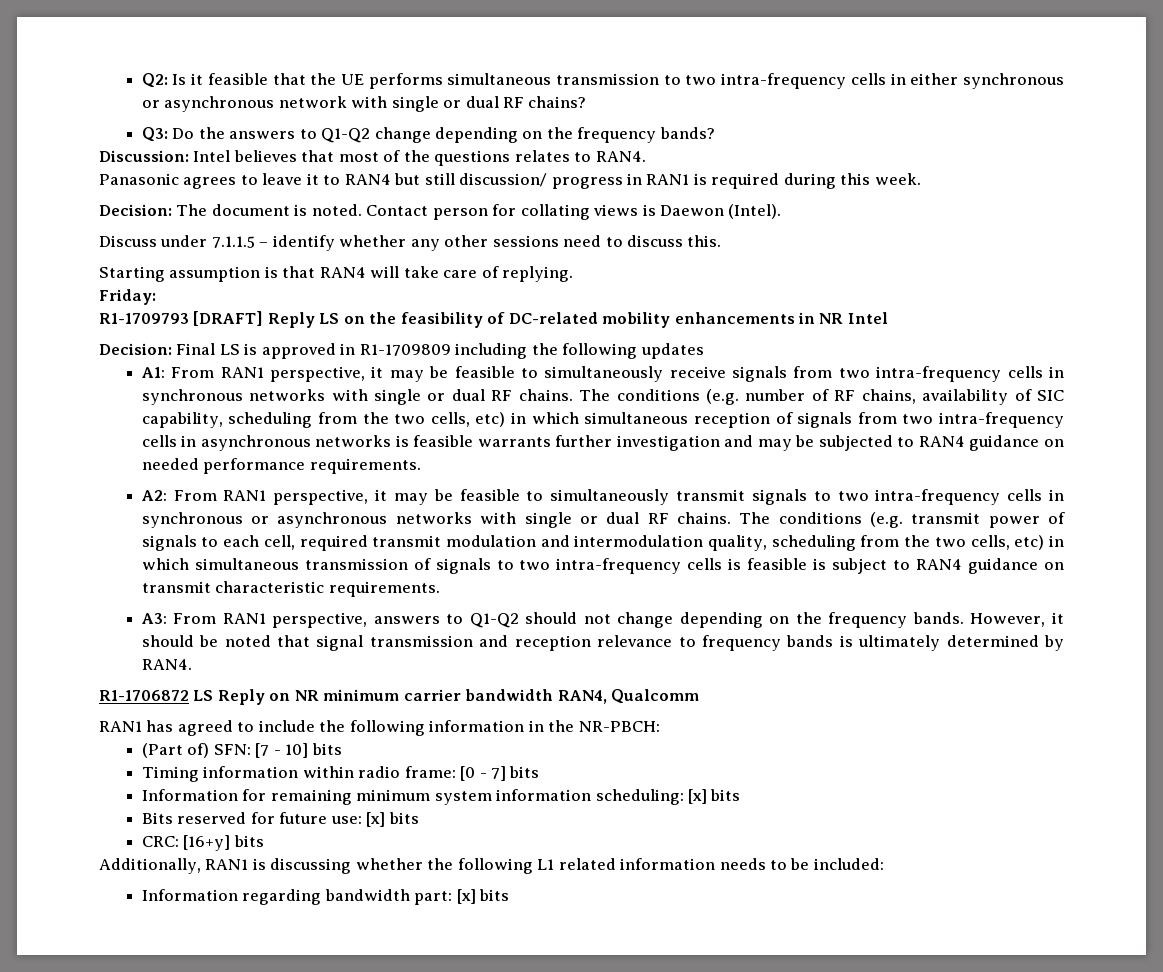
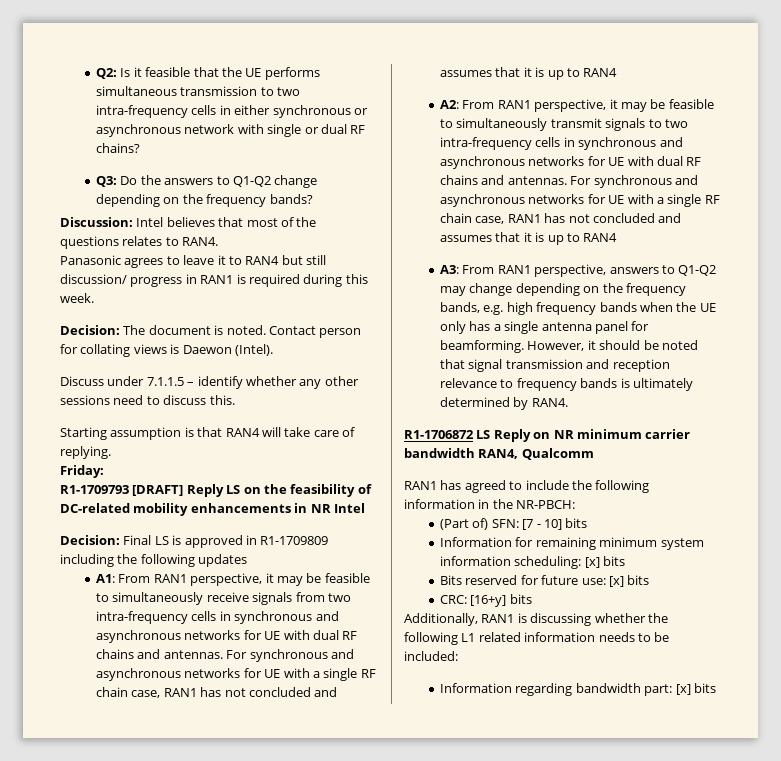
[249,389,1064,405] [141,412,1064,428] [141,435,1065,451] [141,458,421,474] networks with single or dual RF chains. The conditions (e.g. number of RF chains, availability of SIC capability, scheduling from the two cells, etc) in which simultaneous reception of signals from two intra-frequency cells in asynchronous networks is feasible warrants further investigation and may be subjected to RAN4 guidance on needed performance requirements. -> [315,611,339,621] [96,630,358,643] [96,649,354,662] [96,668,376,681] [96,687,338,698] [440,67,618,80] and asynchronous networks for UE with dual RF chains and antennas. For synchronous and asynchronous networks for UE with a single RF chain case, RAN1 has not concluded and assumes that it is up to RAN4
[251,512,1065,528] [141,535,1065,551] [141,558,1065,574] [141,581,440,597] or asynchronous networks with single or dual RF chains. The conditions (e.g. transmit power of signals to each cell, required transmit modulation and intermodulation quality, scheduling from the two cells, etc) in which simultaneous transmission of signals to two intra-frequency cells is feasible is subject to RAN4 guidance on transmit characteristic requirements. -> [659,137,683,147] [440,156,702,169] [440,175,698,188] [440,194,720,207] [440,213,682,224] [440,232,618,245] and asynchronous networks for UE with dual RF chains and antennas. For synchronous and asynchronous networks for UE with a single RF chain case, RAN1 has not concluded and assumes that it is up to RAN4
[525,612,964,628] should not change depending on the frequency bands. -> [440,283,686,296] [440,302,716,315] [440,321,650,334] [440,340,525,353] may change depending on the frequency bands, e.g. high frequency bands when the UE only has a single antenna panel for beamforming.
[141,766,540,782] // Timing information within radio frame: [0 - 7] bits -> (588, 523) none

